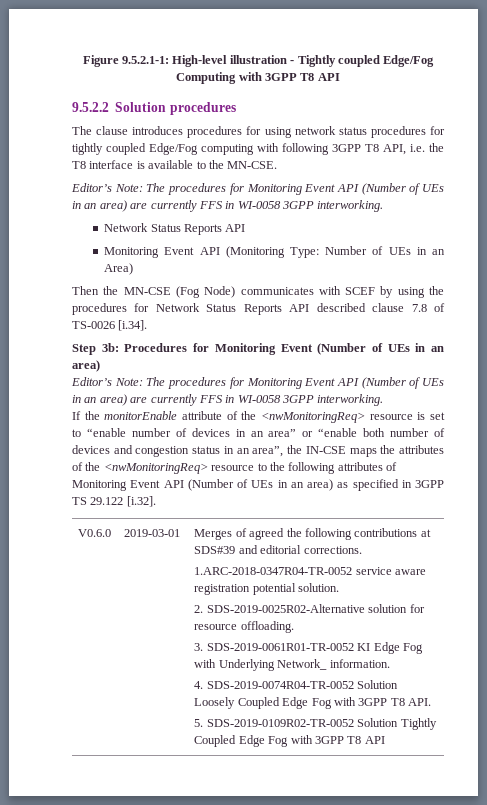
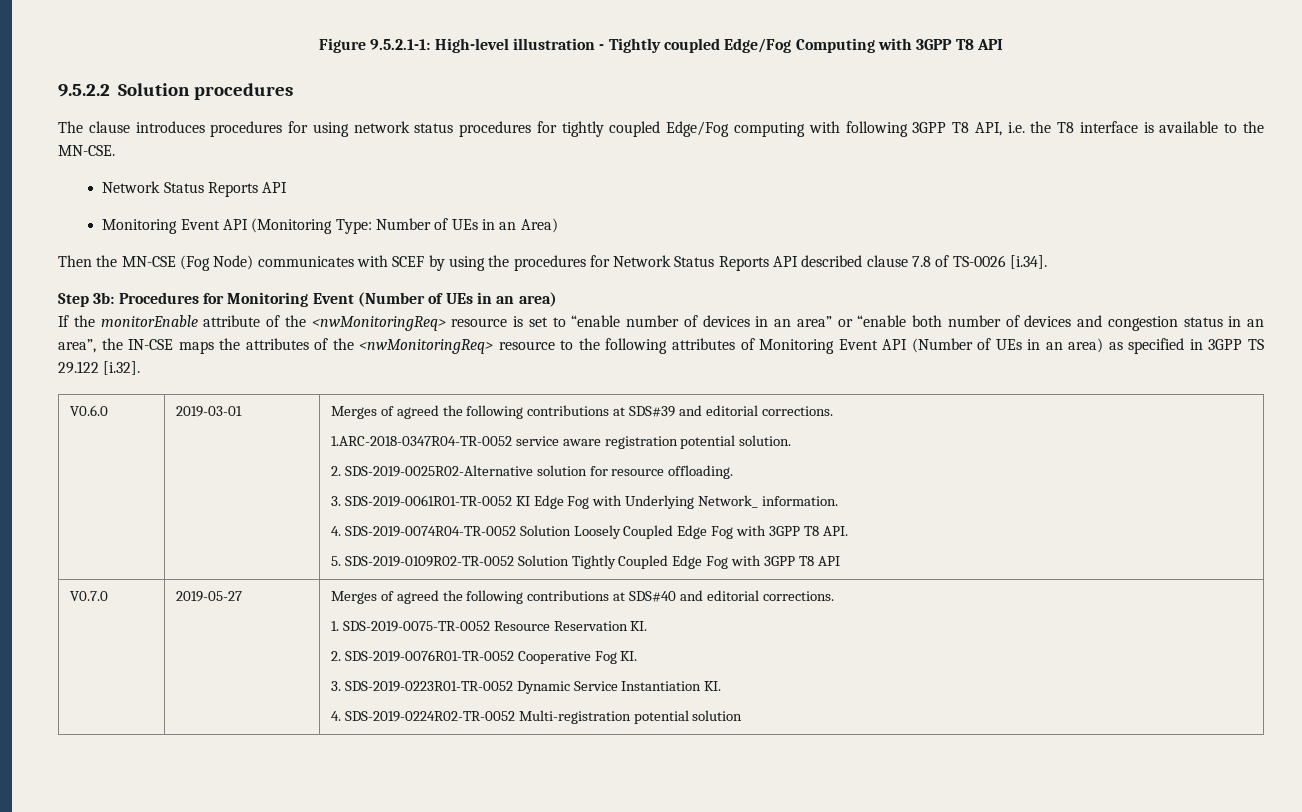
[71,183,444,195] [72,200,384,212] // Editor’s Note: The procedures for Monitoring Event API (Number of UEs in an area) are currently FFS in WI-0058 3GPP interworking. -> (115, 150) none
[71,377,444,389] [72,394,384,406] // Editor’s Note: The procedures for Monitoring Event API (Number of UEs in an area) are currently FFS in WI-0058 3GPP interworking. -> (557, 299) none
(385, 740) none -> [69,591,108,601] [175,591,242,602] [330,590,834,604] [330,621,648,632] [330,650,638,664] [330,681,722,694] [330,710,743,724] // V0.7.0 | 2019-05-27 | Merges of agreed the following contributions at SDS#40 and editorial corrections. // 1. SDS-2019-0075-TR-0052 Resource Reservation KI. // 2. SDS-2019-0076R01-TR-0052 Cooperative Fog KI. // 3. SDS-2019-0223R01-TR-0052 Dynamic Service Instantiation KI. // 4. SDS-2019-0224R02-TR-0052 Multi-registration potential solution

